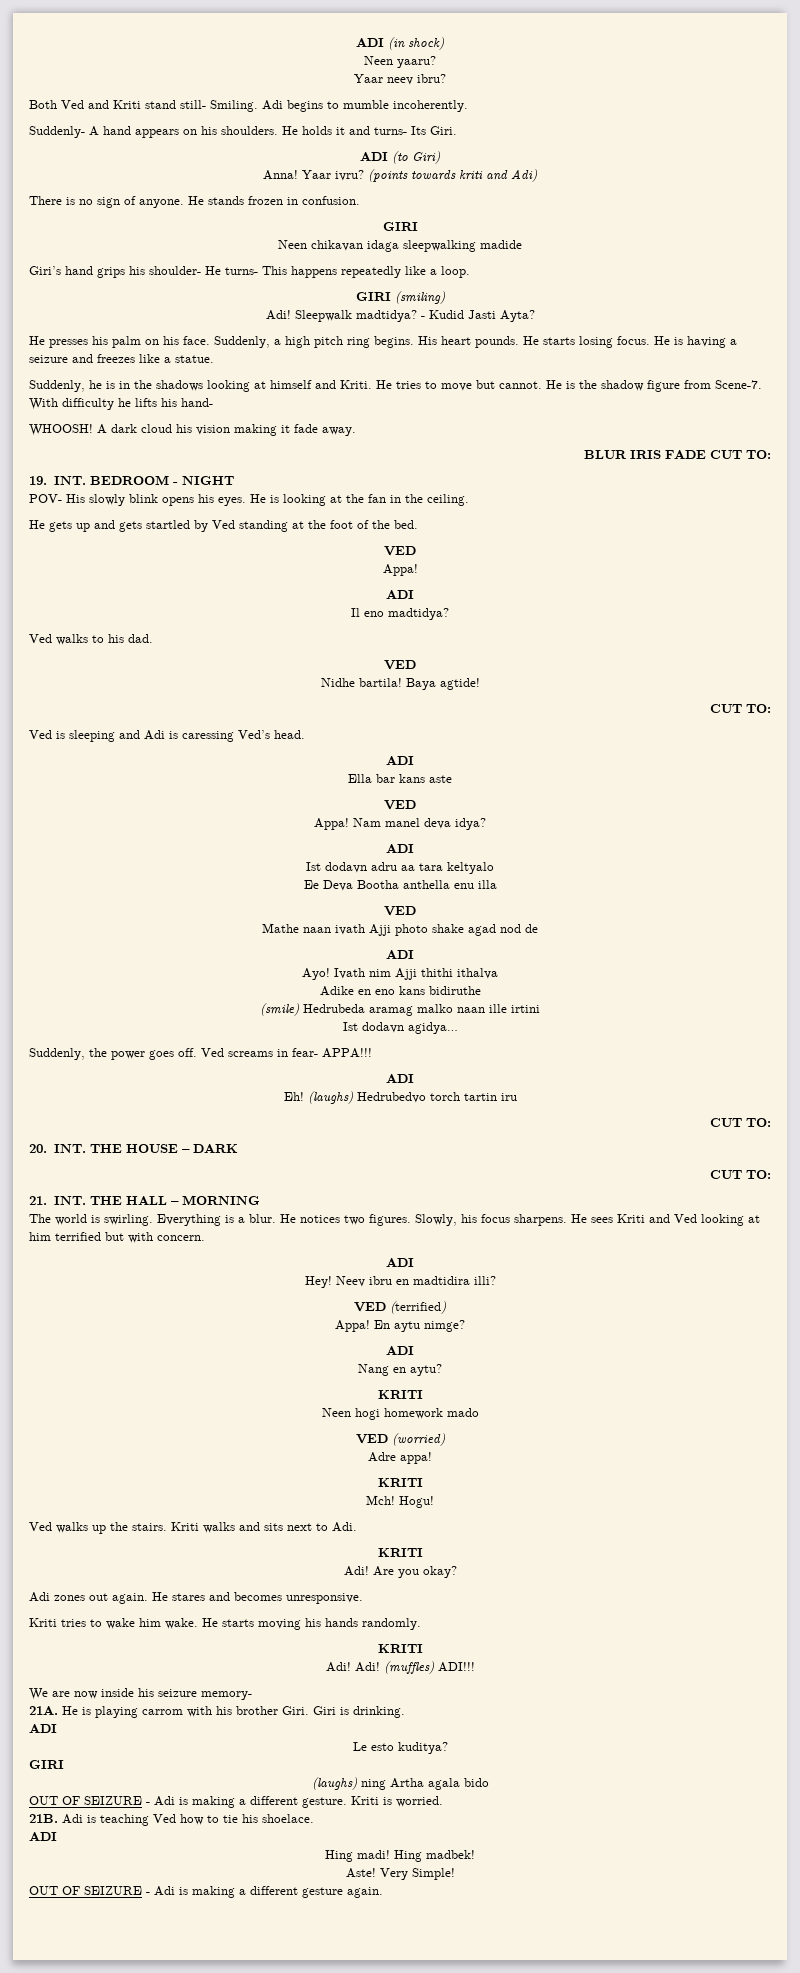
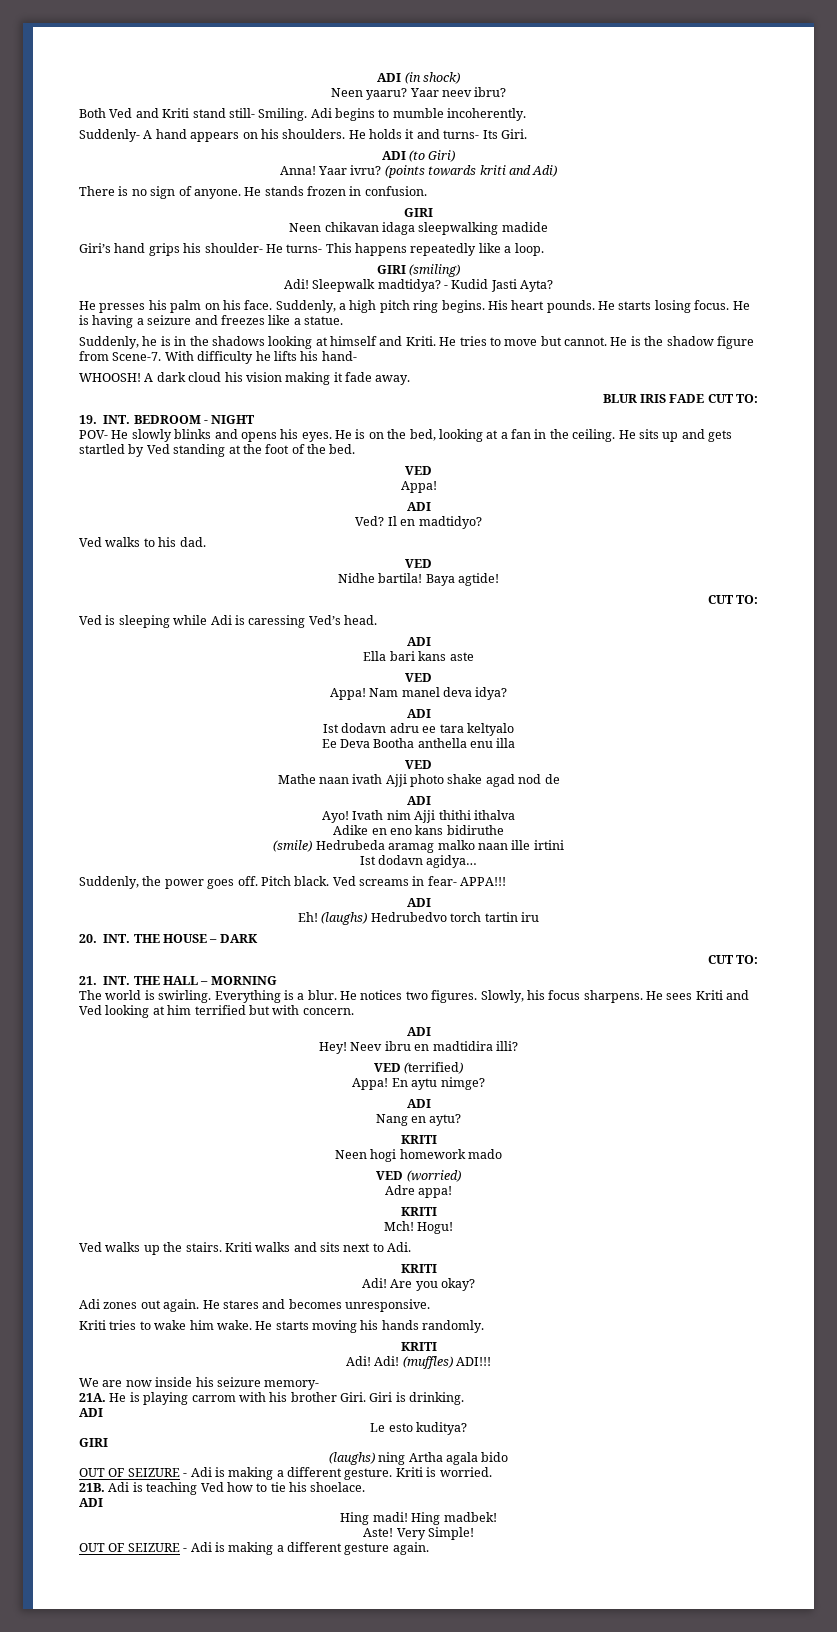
(436, 62) // -> (408, 94) none
[66,494,158,506] His slowly blink -> [111,429,238,442] He slowly blinks and
[283,494,364,506] looking at the -> [368,429,508,442] on the bed, looking at a
[29,520,72,532] // He gets -> [618,429,659,439] He sits
[351,608,449,620] Il eno madtidya? -> [355,516,482,529] Ved? Il en madtidyo?
[119,730,140,739] and -> [173,615,208,625] while
[376,774,395,783] bar -> [389,651,415,661] bari
[401,865,415,871] aa -> [422,726,437,733] ee
(197, 1052) none -> [260,876,330,886] Pitch black.
[710,1118,771,1127] // CUT TO: -> (539, 917) none

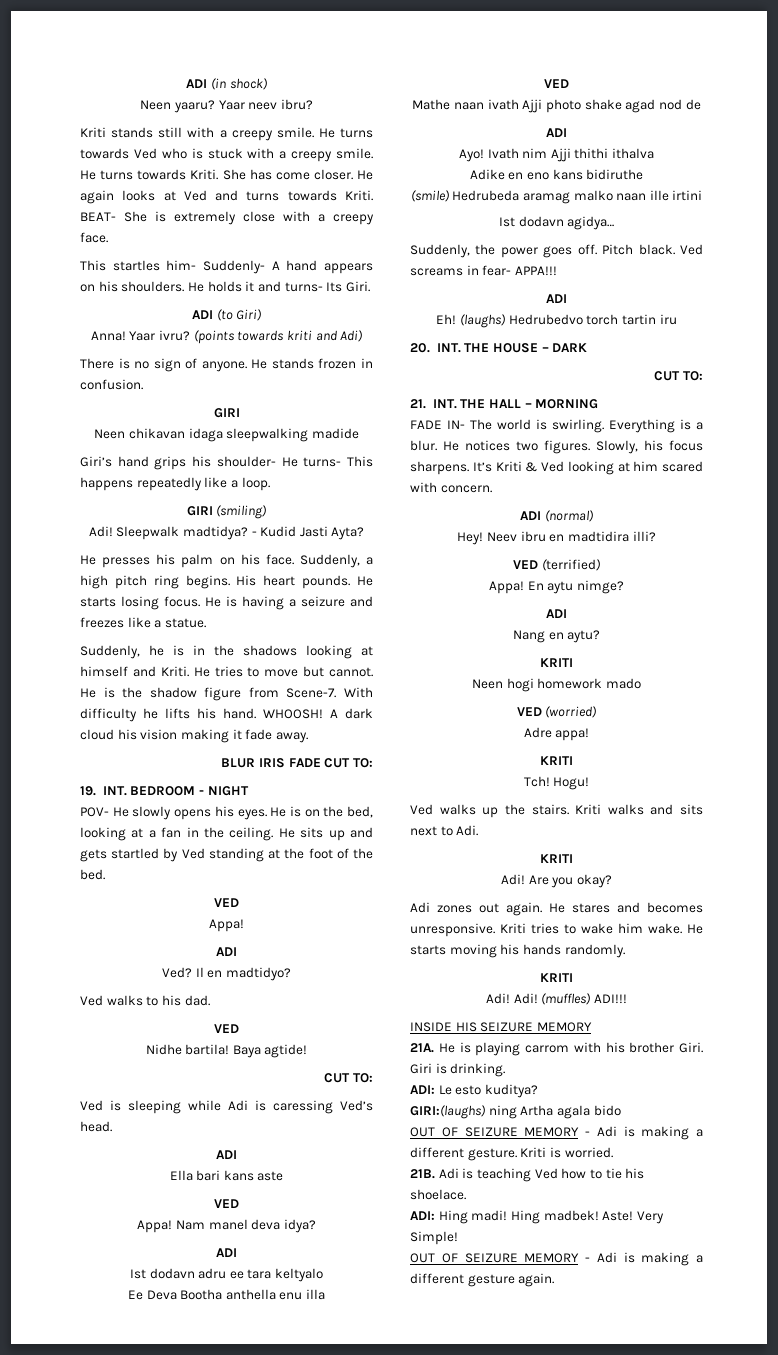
[79,108,527,121] Both Ved and Kriti stand still- Smiling. Adi begins to mumble incoherently. // -> [80,127,373,141] [80,148,373,162] [80,169,373,180] [80,190,373,204] [80,211,374,225] [80,232,108,243] [80,260,197,271] Kriti stands still with a creepy smile. He turns towards Ved who is stuck with a creepy smile. He turns towards Kriti. She has come closer. He again looks at Ved and turns towards Kriti. BEAT- She is extremely close with a creepy face. // This startles him-
[321,351,357,361] hand- // -> [223,708,256,719] hand.
[174,429,238,439] blinks and -> (172, 813) none
(277, 980) none -> [410,420,465,429] FADE IN-
[646,990,750,1000] He sees Kriti and -> [472,461,538,472] It’s Kriti &
[194,1005,270,1015] terrified but -> [662,461,703,472] scared
(431, 1031) none -> [544,510,594,522] (normal)
[383,1221,414,1231] Mch! -> [523,776,550,787] Tch!
(430, 1305) // -> (495, 930) none
[79,1377,320,1390] We are now inside his seizure memory- -> [410,1022,592,1032] INSIDE HIS SEIZURE MEMORY
[79,1408,103,1417] ADI // -> [410,1085,435,1094] ADI:
[79,1438,108,1447] [328,1452,375,1465] GIRI // (laughs) -> [410,1105,486,1119] GIRI:(laughs)
(180, 1472) none -> [524,1127,580,1137] MEMORY
[79,1498,103,1507] ADI // -> [410,1211,435,1220] ADI:
(497, 1517) // -> (599, 1215) none
(180, 1547) none -> [524,1253,580,1263] MEMORY

